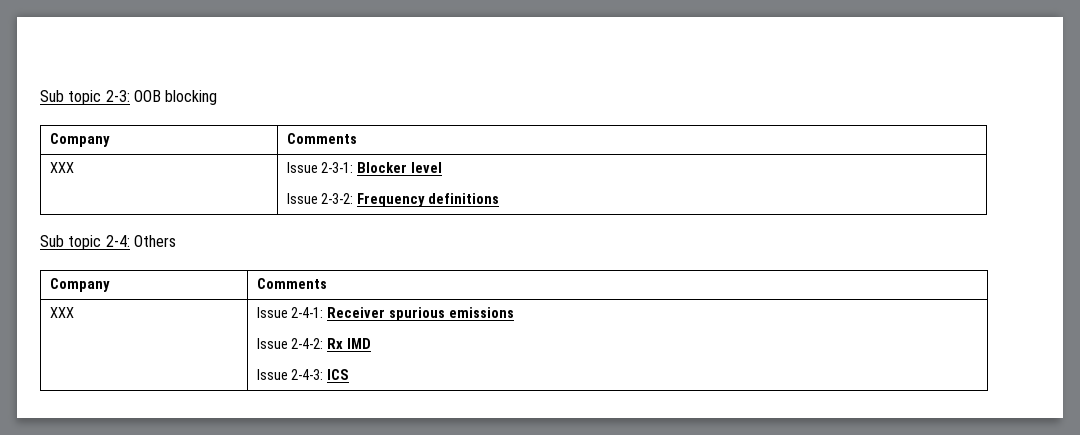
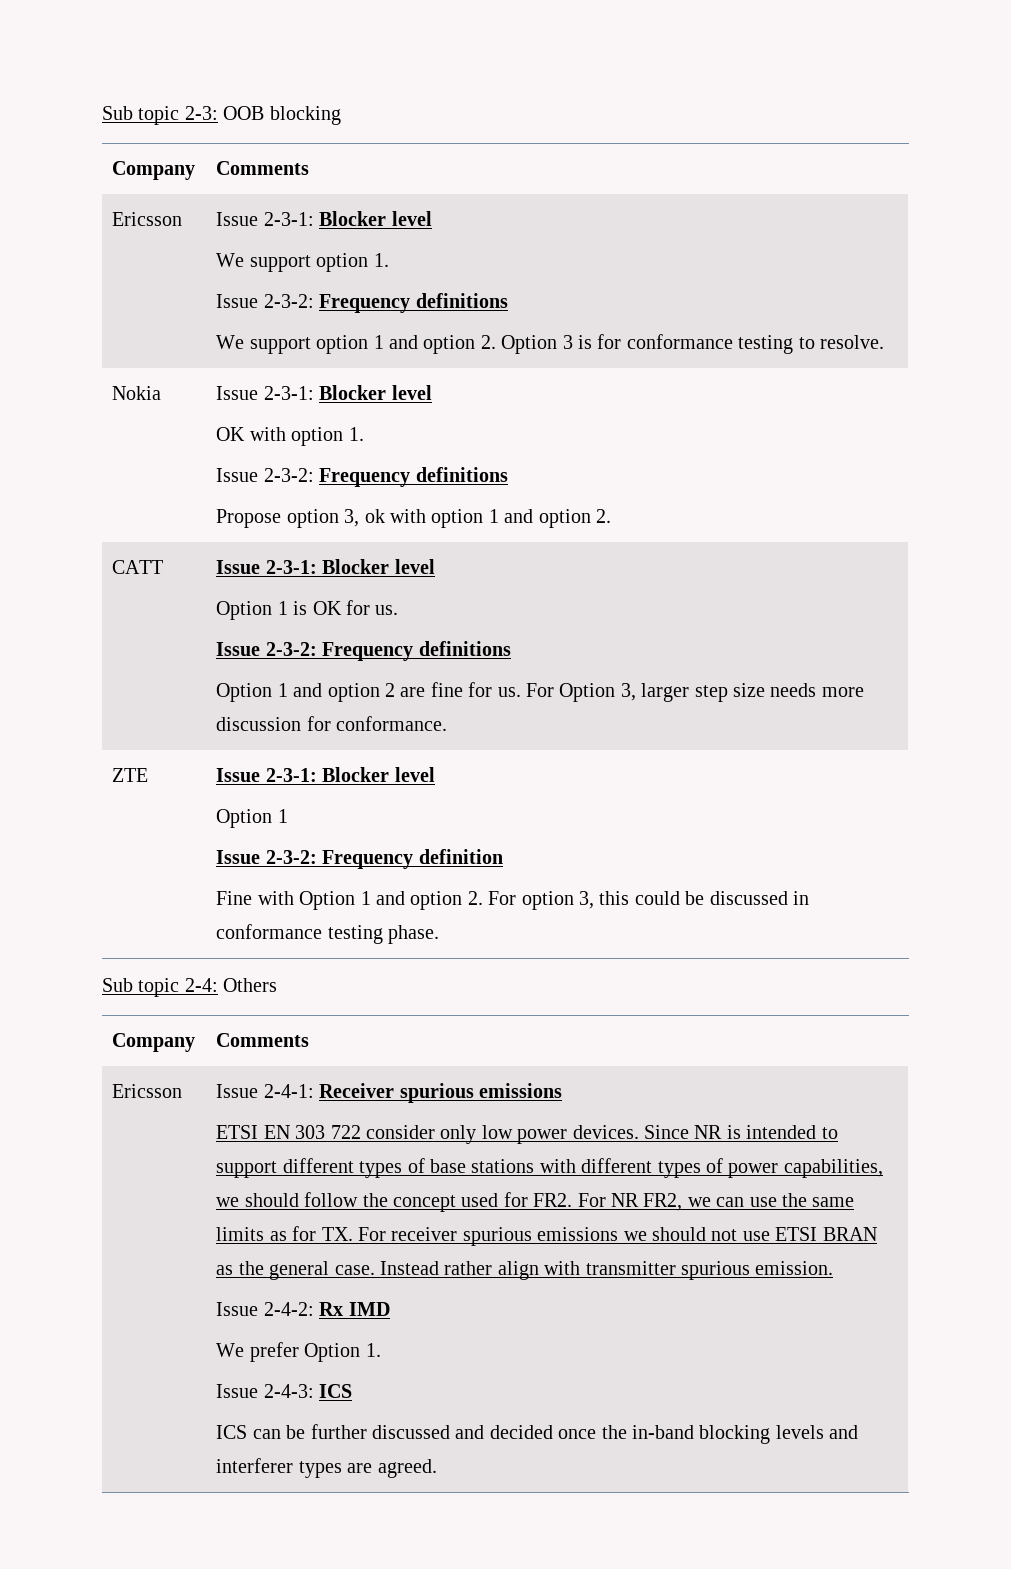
[49,162,74,173] [286,162,443,173] [286,193,500,207] XXX | Issue 2-3-1: Blocker level // Issue 2-3-2: Frequency definitions -> [112,212,183,226] [216,211,432,226] [216,253,389,272] [216,293,508,313] [216,334,884,354] [112,386,162,400] [216,385,432,400] [216,427,364,446] [216,467,508,487] [216,509,611,528] [112,560,164,574] [216,559,435,574] [216,600,399,620] [216,641,511,661] [216,682,864,702] [216,716,448,731] [112,768,149,782] [216,767,435,782] [216,809,288,828] [216,849,503,869] [216,891,809,910] [216,924,440,944] Ericsson | Issue 2-3-1: Blocker level // We support option 1. // Issue 2-3-2: Frequency definitions // We support option 1 and option 2. Option 3 is for conformance testing to resolve. // Nokia | Issue 2-3-1: Blocker level // OK with option 1. // Issue 2-3-2: Frequency definitions // Propose option 3, ok with option 1 and option 2. // CATT | Issue 2-3-1: Blocker level // Option 1 is OK for us. // Issue 2-3-2: Frequency definitions // Option 1 and option 2 are fine for us. For Option 3, larger step size needs more discussion for conformance. // ZTE | Issue 2-3-1: Blocker level // Option 1 // Issue 2-3-2: Frequency definition // Fine with Option 1 and option 2. For option 3, this could be discussed in conformance testing phase.
[49,307,74,318] XXX -> [112,1084,183,1098] Ericsson
(515, 312) none -> [216,1125,838,1144] [216,1158,883,1178] [216,1192,855,1212] [216,1226,877,1246] [216,1261,834,1280] // ETSI EN 303 722 consider only low power devices. Since NR is intended to support different types of base stations with different types of power capabilities, we should follow the concept used for FR2. For NR FR2, we can use the same limits as for TX. For receiver spurious emissions we should not use ETSI BRAN as the general case. Instead rather align with transmitter spurious emission.
(372, 343) none -> [216,1342,381,1362] // We prefer Option 1.
(350, 374) none -> [216,1424,859,1444] [216,1458,437,1478] // ICS can be further discussed and decided once the in-band blocking levels and interferer types are agreed.

